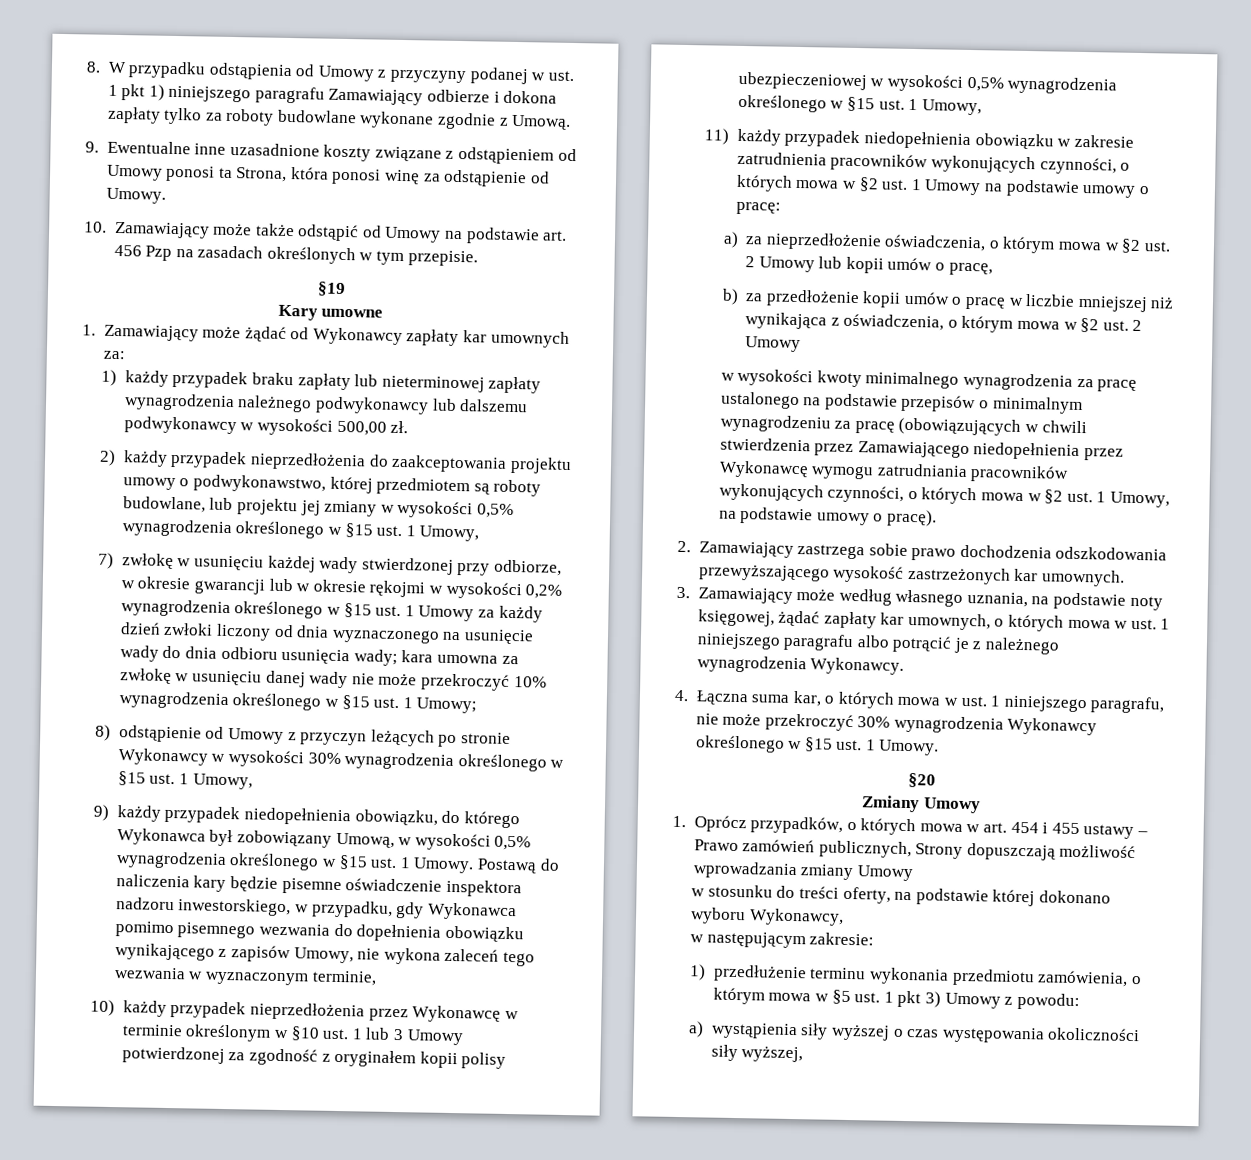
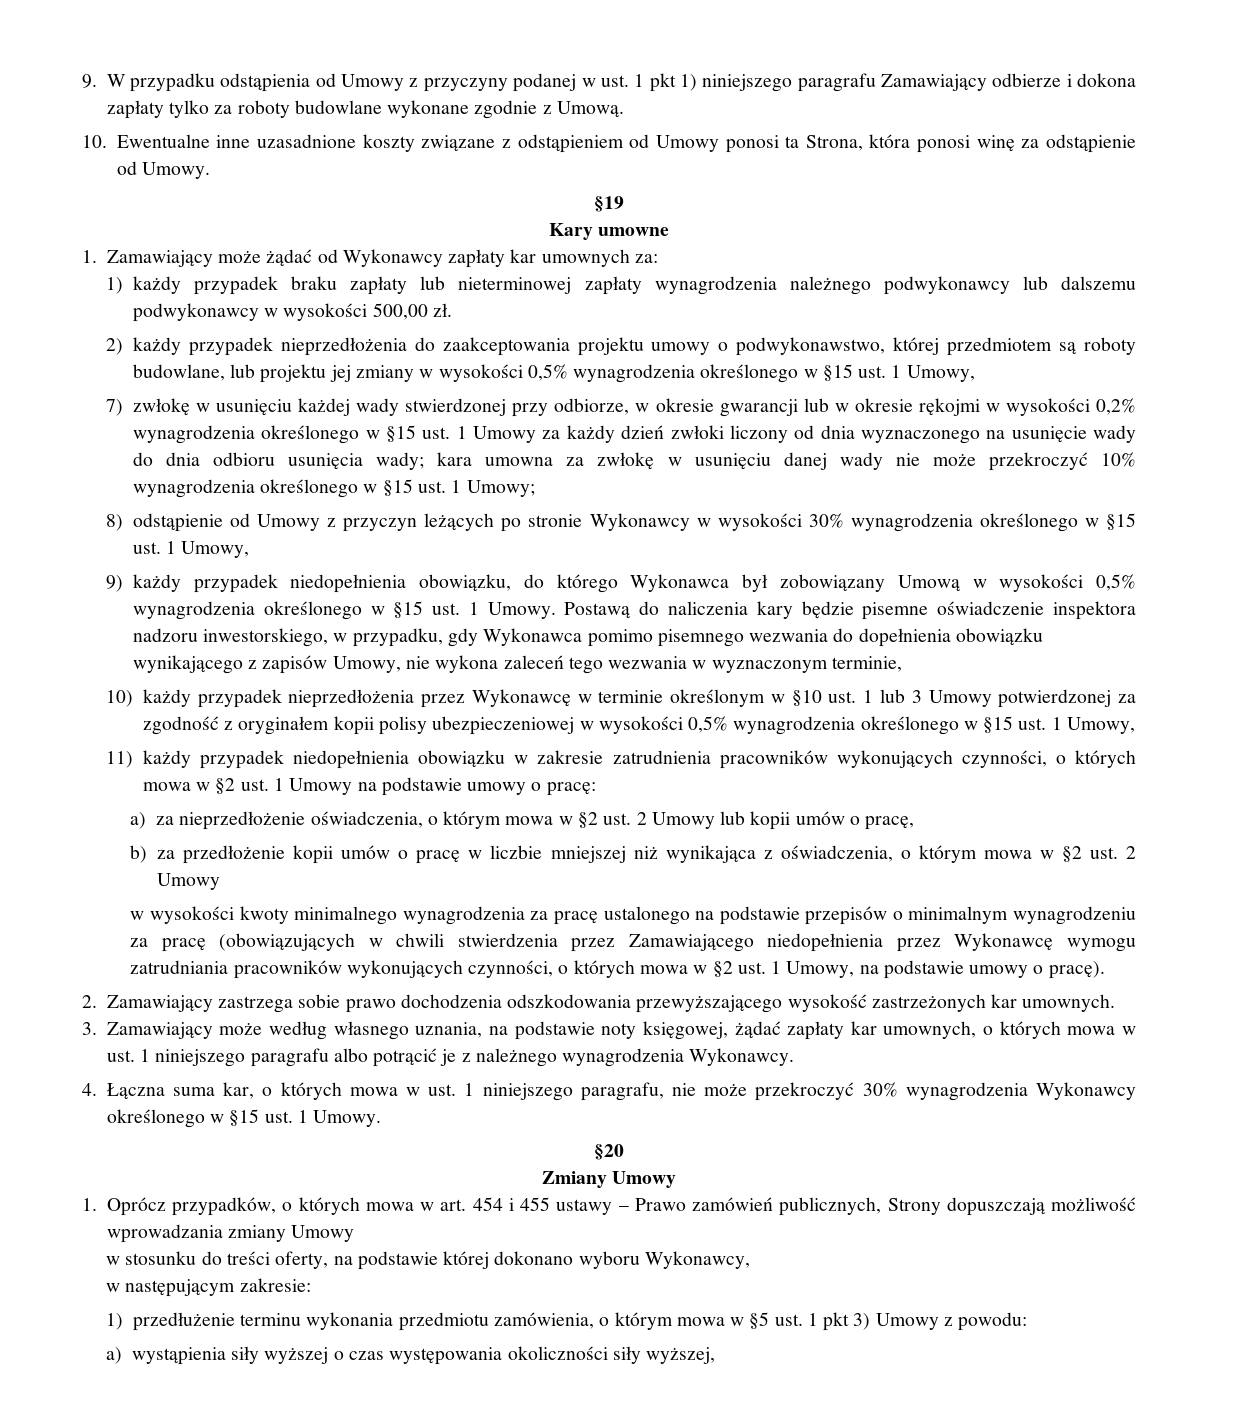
[86,61,101,73] 8. -> [82,74,97,88] 9.
[85,141,99,153] 9. -> [82,135,107,148] 10.
[84,221,568,245] [113,244,478,267] // 10. Zamawiający może także odstąpić od Umowy na podstawie art. 456 Pzp na zasadach określonych w tym przepisie. -> (211, 170) none
[335,832,395,848] Umową, -> [897,575,961,591] Umową

